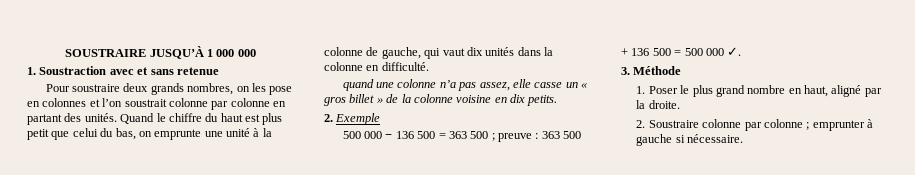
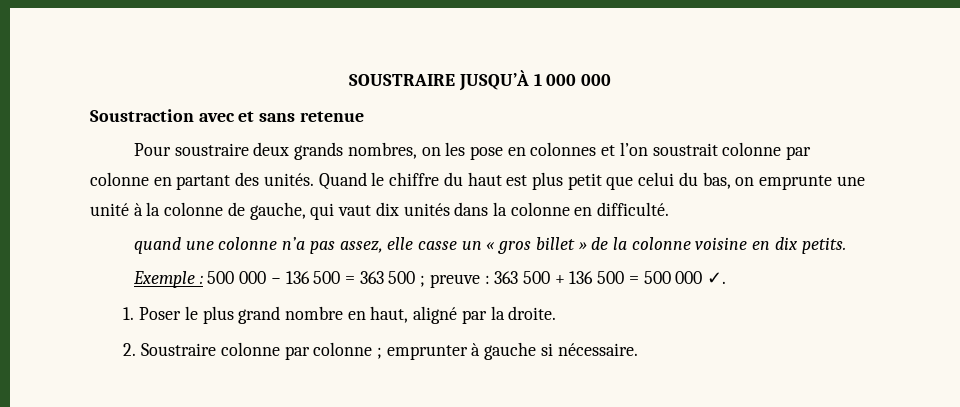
[27,67,36,75] 1. -> (611, 80) none
[324,114,333,122] 2. -> (846, 245) none
(381, 119) // -> [199,275,203,284] :
[621,66,682,75] // 3. Méthode -> (727, 278) none

